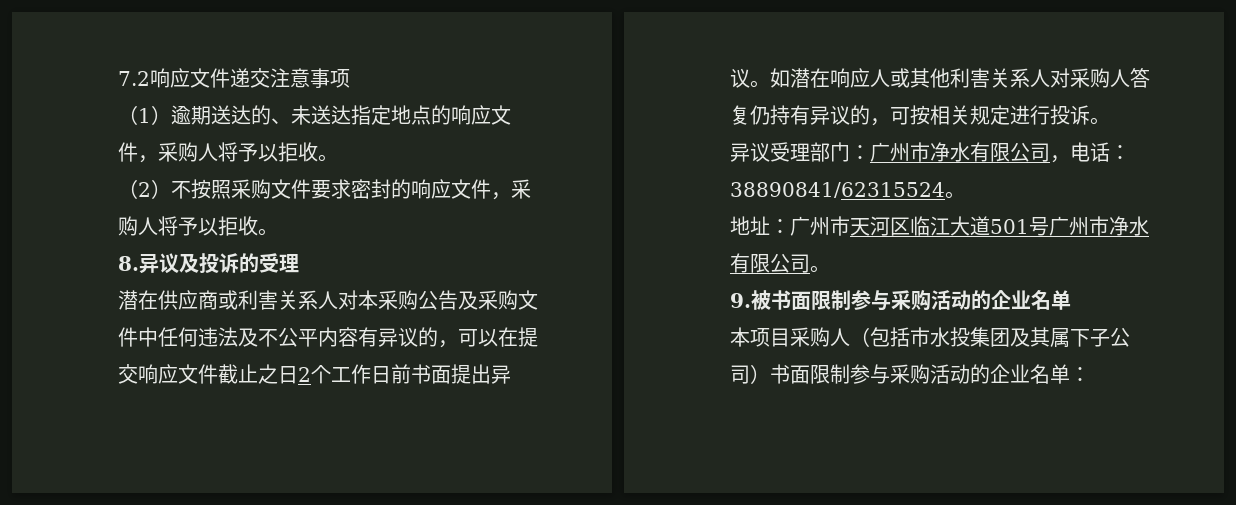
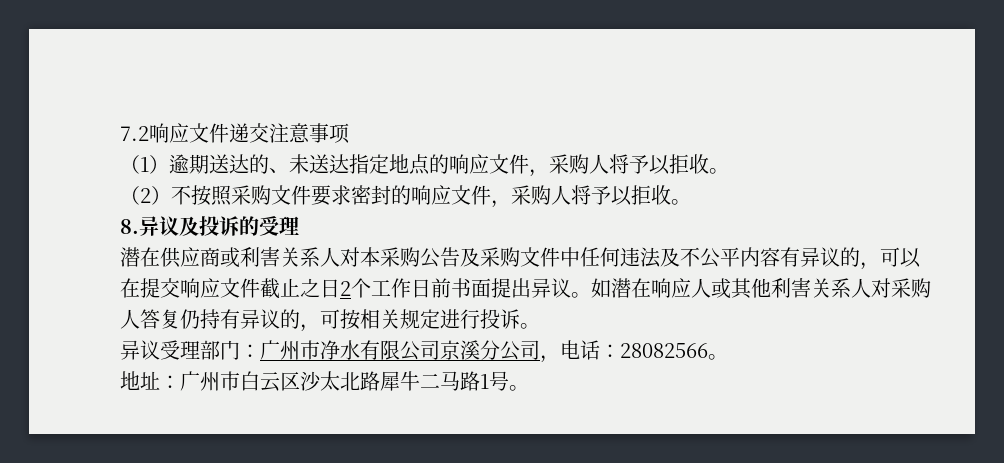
(1050, 152) none -> [440,340,540,361] 京溪分公司
[730,182,945,198] 38890841/62315524 -> [620,343,708,358] 28082566
[850,216,1149,236] [730,253,830,273] [730,290,1071,311] [730,327,1130,348] [730,364,1090,384] 天河区临江大道501号广州市净水有限公司。 // 9.被书面限制参与采购活动的企业名单 // 本项目采购人（包括市水投集团及其属下子公司）书面限制参与采购活动的企业名单： -> [240,371,529,392] 白云区沙太北路犀牛二马路1号。

